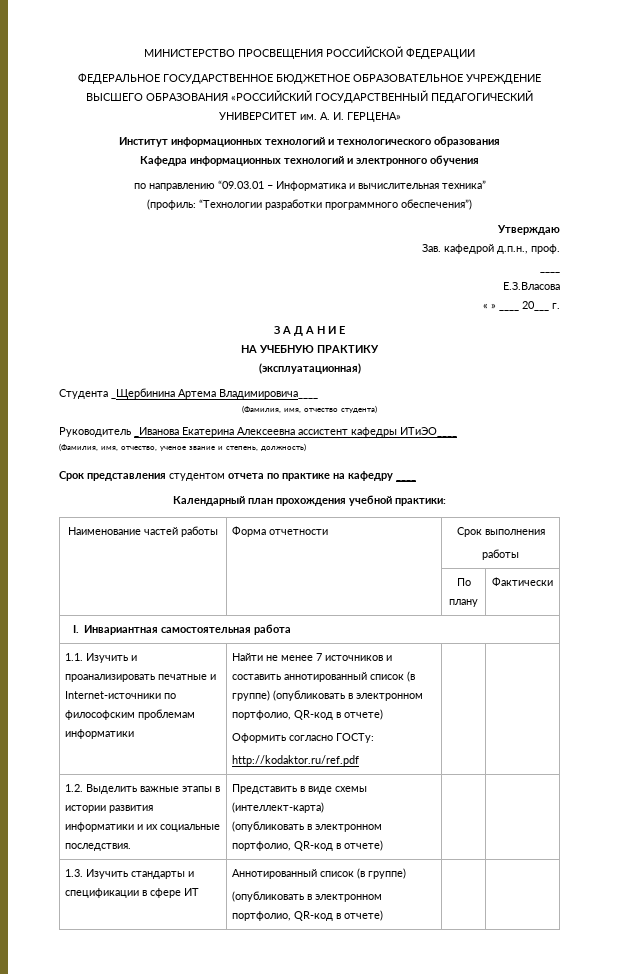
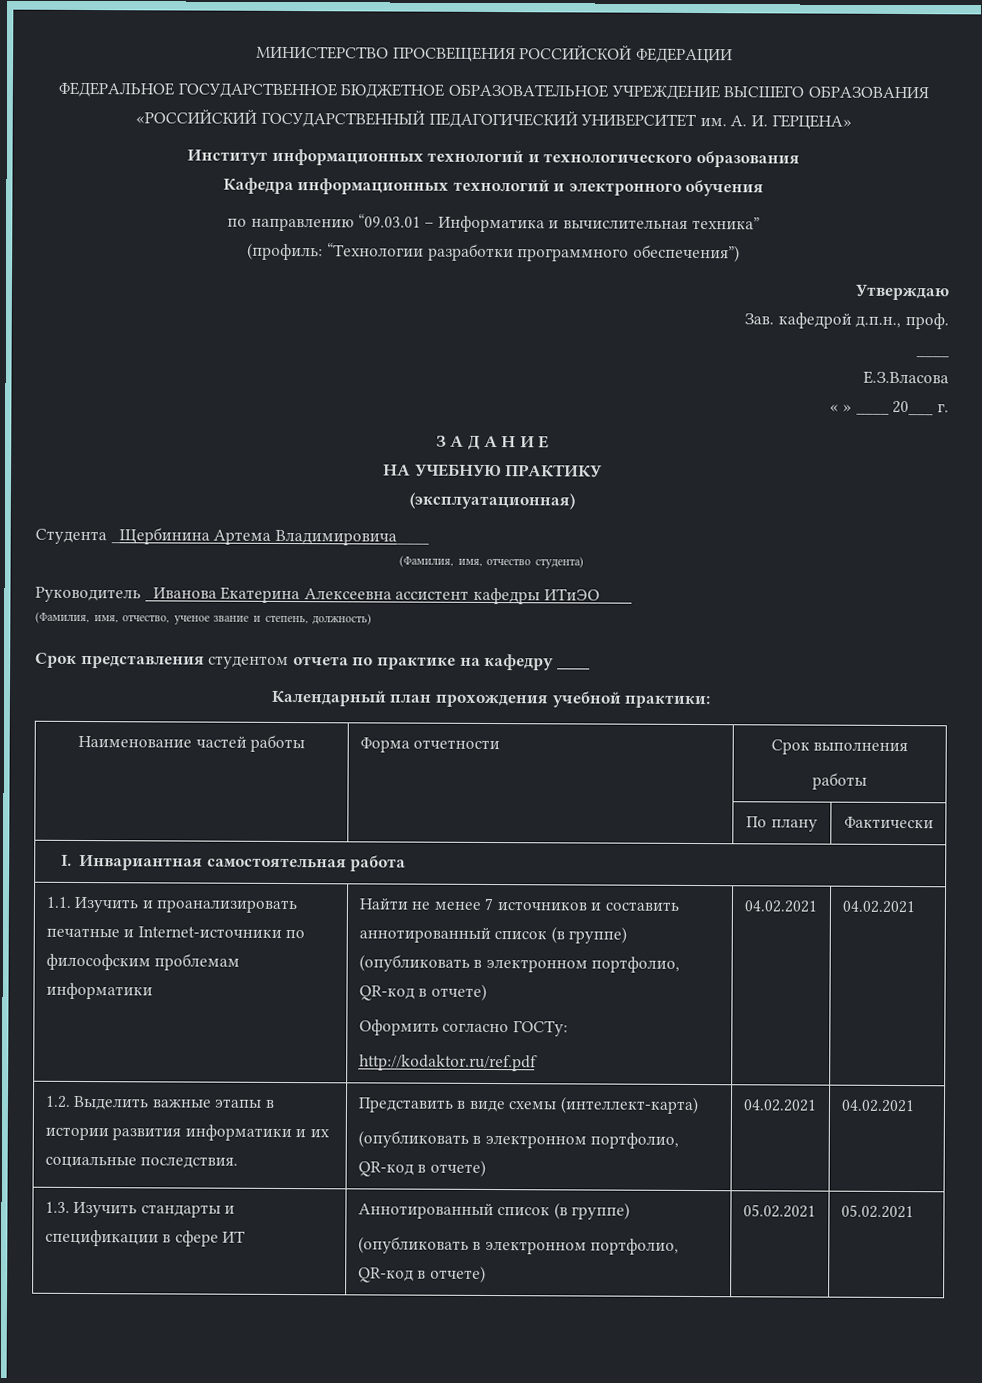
(359, 760) | -> [743,900,817,913] [841,900,915,914] 04.02.2021 | 04.02.2021
(383, 845) | -> [742,1099,817,1112] [840,1099,915,1113] 04.02.2021 | 04.02.2021
(383, 915) | -> [742,1204,816,1218] [840,1204,914,1219] 05.02.2021 | 05.02.2021

